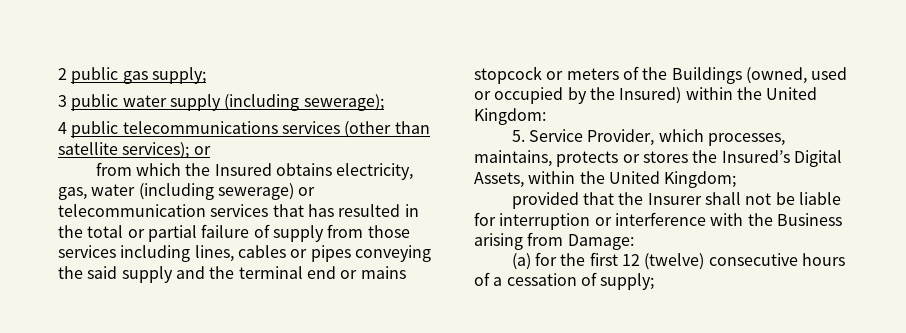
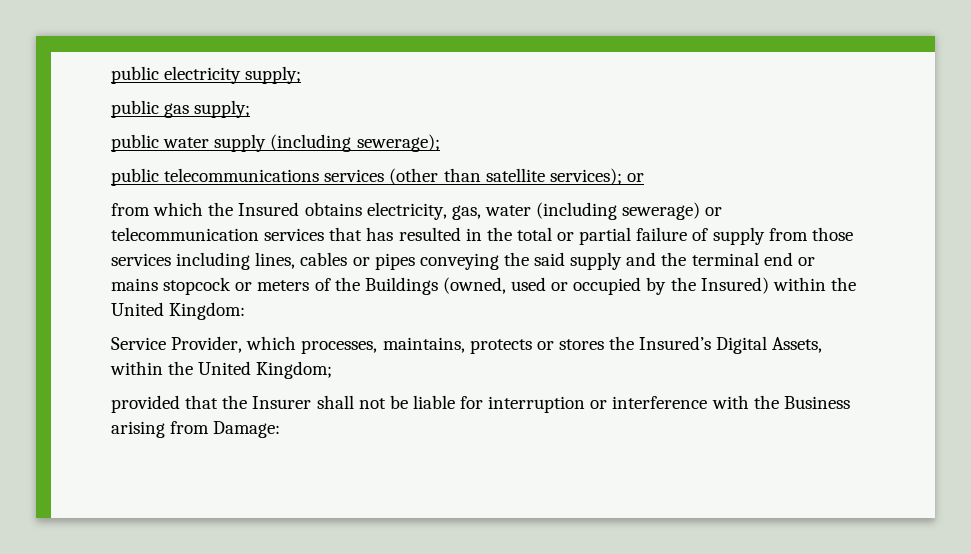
[58,68,67,80] 2 -> [111,66,302,84] public electricity supply; //
[58,95,67,107] 3 -> (251, 109) none
[58,122,67,134] 4 -> (440, 143) none
[511,130,525,142] 5. -> (246, 311) none
[511,252,846,270] [474,272,655,290] // (a) for the first 12 (twelve) consecutive hours of a cessation of supply; -> (281, 429) none

